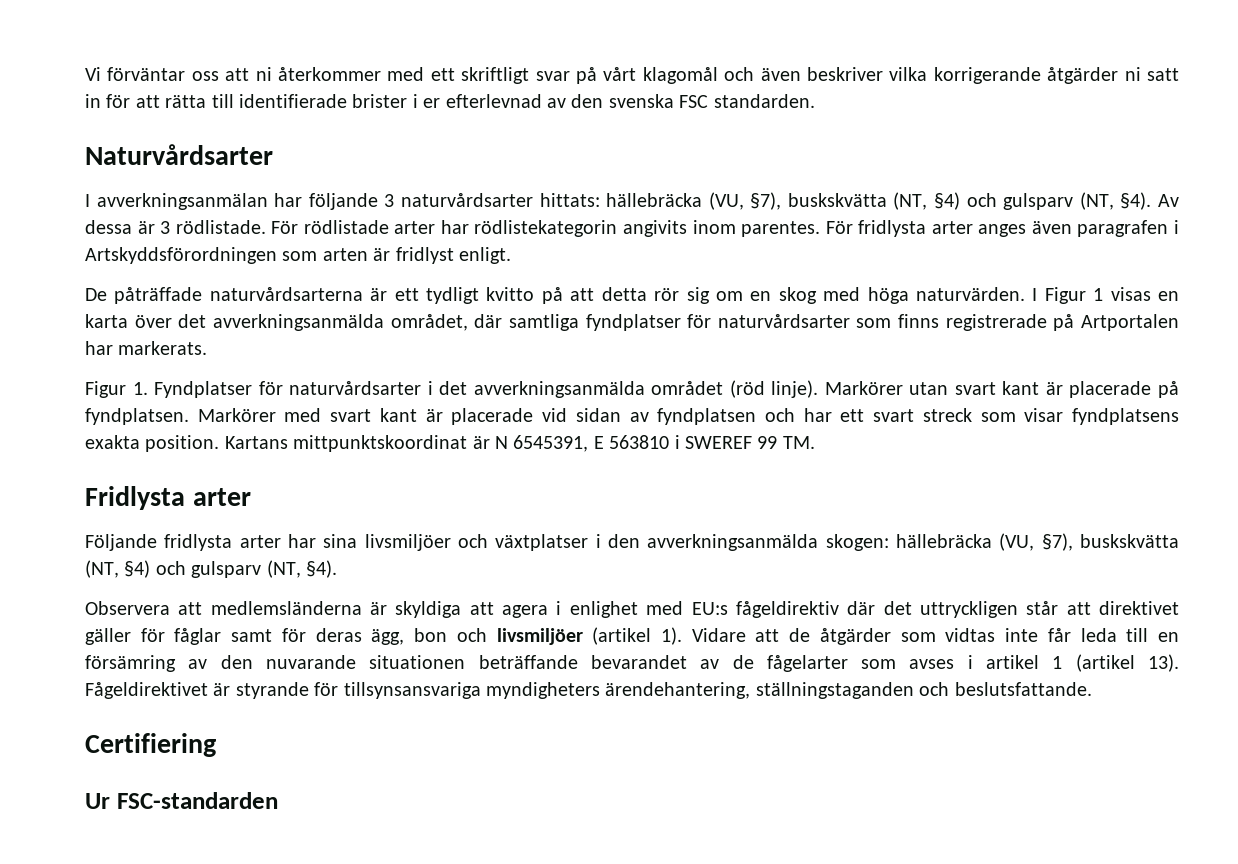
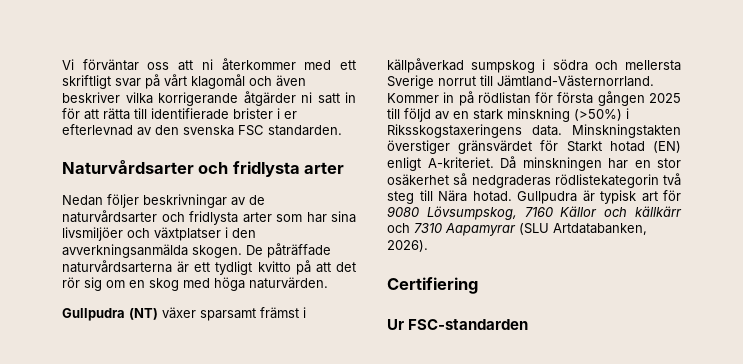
[85,192,1179,210] [85,220,1179,237] [85,247,511,264] // I avverkningsanmälan har följande 3 naturvårdsarter hittats: hällebräcka (VU, §7), buskskvätta (NT, §4) och gulsparv (NT, §4). Av dessa är 3 rödlistade. För rödlistade arter har rödlistekategorin angivits inom parentes. För fridlysta arter anges även paragrafen i Artskyddsförordningen som arten är fridlyst enligt. // -> [198,161,345,177] [62,194,265,208] [62,210,356,225] [62,227,256,241] [62,244,242,258] och fridlysta arter // Nedan följer beskrivningar av de naturvårdsarter och fridlysta arter som har sina livsmiljöer och växtplatser i den avverkningsanmälda skogen.
[601,287,647,301] detta -> [336,262,356,272] det
[1032,287,1179,304] [85,314,1179,331] [85,341,208,355] [85,380,1179,398] [85,408,1179,425] [85,435,815,452] [85,486,251,510] [85,533,1180,551] [85,560,337,578] [85,601,1180,618] [85,627,1180,645] [85,654,1179,672] [85,682,1092,699] I Figur 1 visas en karta över det avverkningsanmälda området, där samtliga fyndplatser för naturvårdsarter som finns registrerade på Artportalen har markerats. // Figur 1. Fyndplatser för naturvårdsarter i det avverkningsanmälda området (röd linje). Markörer utan svart kant är placerade på fyndplatsen. Markörer med svart kant är placerade vid sidan av fyndplatsen och har ett svart streck som visar fyndplatsens exakta position. Kartans mittpunktskoordinat är N 6545391, E 563810 i SWEREF 99 TM. // Fridlysta arter // Följande fridlysta arter har sina livsmiljöer och växtplatser i den avverkningsanmälda skogen: hällebräcka (VU, §7), buskskvätta (NT, §4) och gulsparv (NT, §4). // Observera att medlemsländerna är skyldiga att agera i enlighet med EU:s fågeldirektiv där det uttryckligen står att direktivet gäller för fåglar samt för deras ägg, bon och livsmiljöer (artikel 1). Vidare att de åtgärder som vidtas inte får leda till en försämring av den nuvarande situationen beträffande bevarandet av de fågelarter som avses i artikel 1 (artikel 13). Fågeldirektivet är styrande för tillsynsansvariga myndigheters ärendehantering, ställningstaganden och beslutsfattande. -> [62,307,306,321] [387,58,681,73] [387,75,654,89] [387,91,681,106] [387,108,629,122] [387,124,681,138] [387,140,681,154] [387,156,681,171] [387,173,681,188] [387,190,681,204] [387,206,682,220] [387,223,647,236] [387,240,428,252] // Gullpudra (NT) växer sparsamt främst i källpåverkad sumpskog i södra och mellersta Sverige norrut till Jämtland-Västernorrland. Kommer in på rödlistan för första gången 2025 till följd av en stark minskning (>50%) i Riksskogstaxeringens data. Minskningstakten överstiger gränsvärdet för Starkt hotad (EN) enligt A-kriteriet. Då minskningen har en stor osäkerhet så nedgraderas rödlistekategorin två steg till Nära hotad. Gullpudra är typisk art för 9080 Lövsumpskog, 7160 Källor och källkärr och 7310 Aapamyrar (SLU Artdatabanken, 2026).

